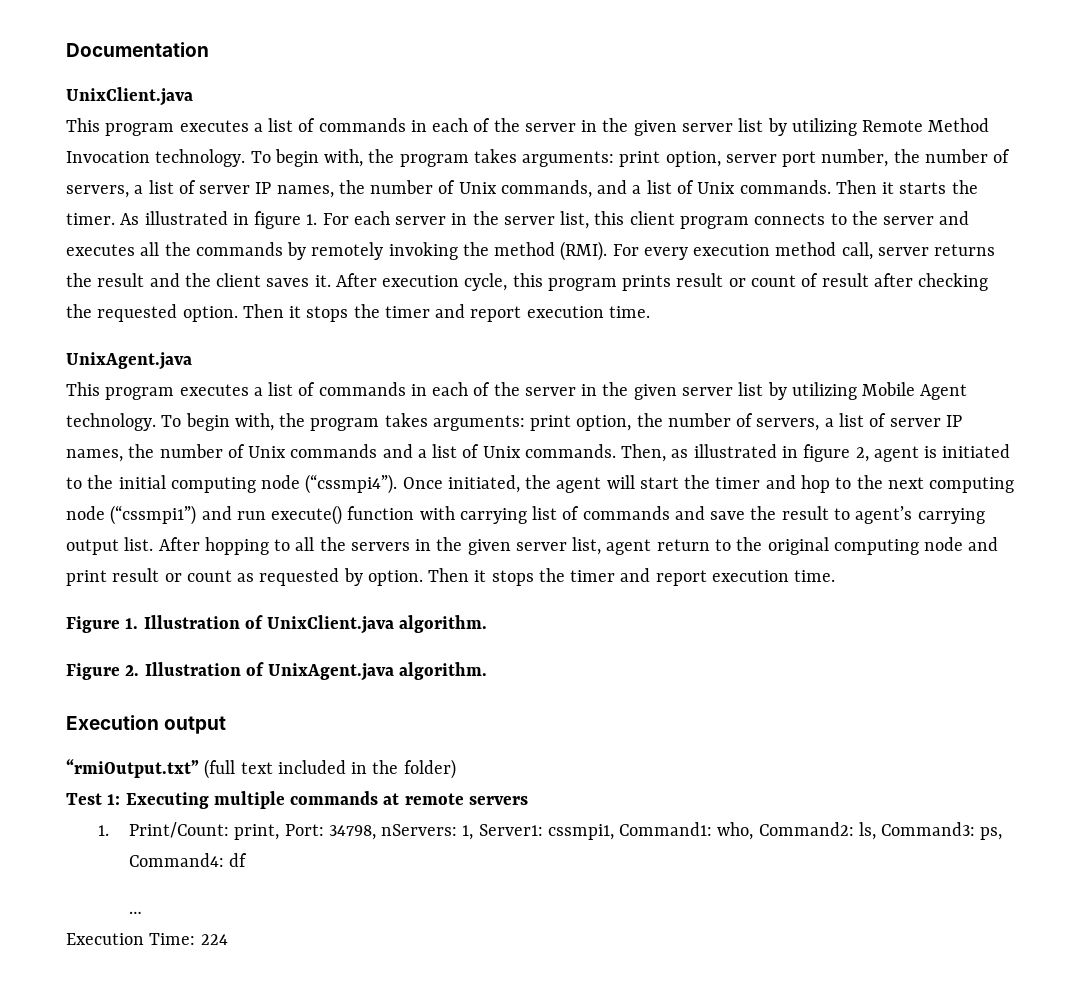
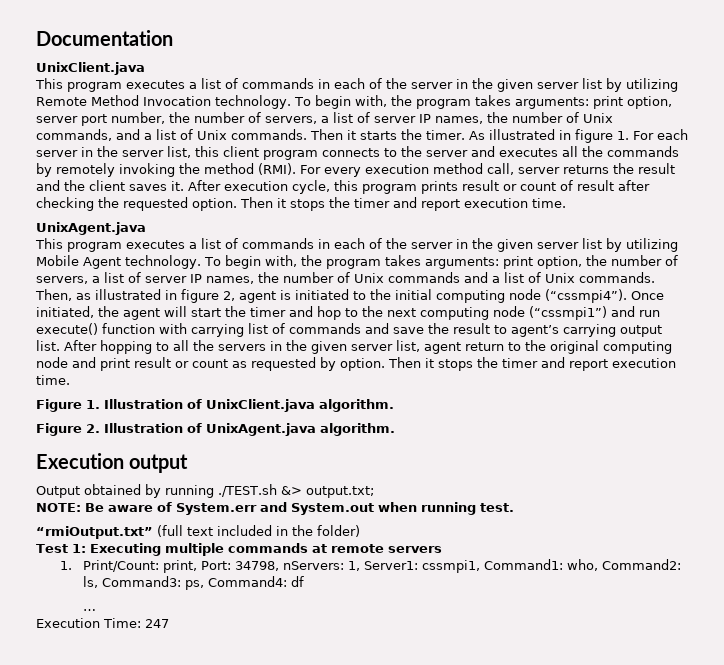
(227, 725) none -> [36,484,374,498] [36,502,514,515] // Output obtained by running ./TEST.sh &> output.txt; // NOTE: Be aware of System.err and System.out when running test.
[200,934,228,945] 224 -> [145,619,169,628] 247

